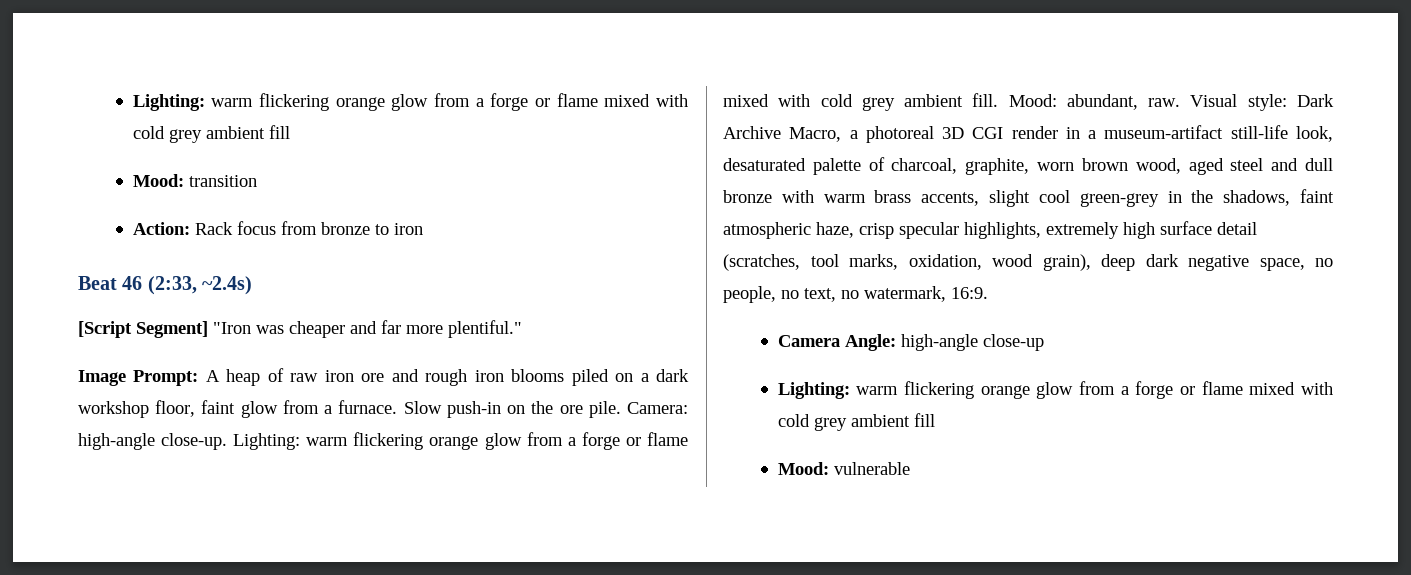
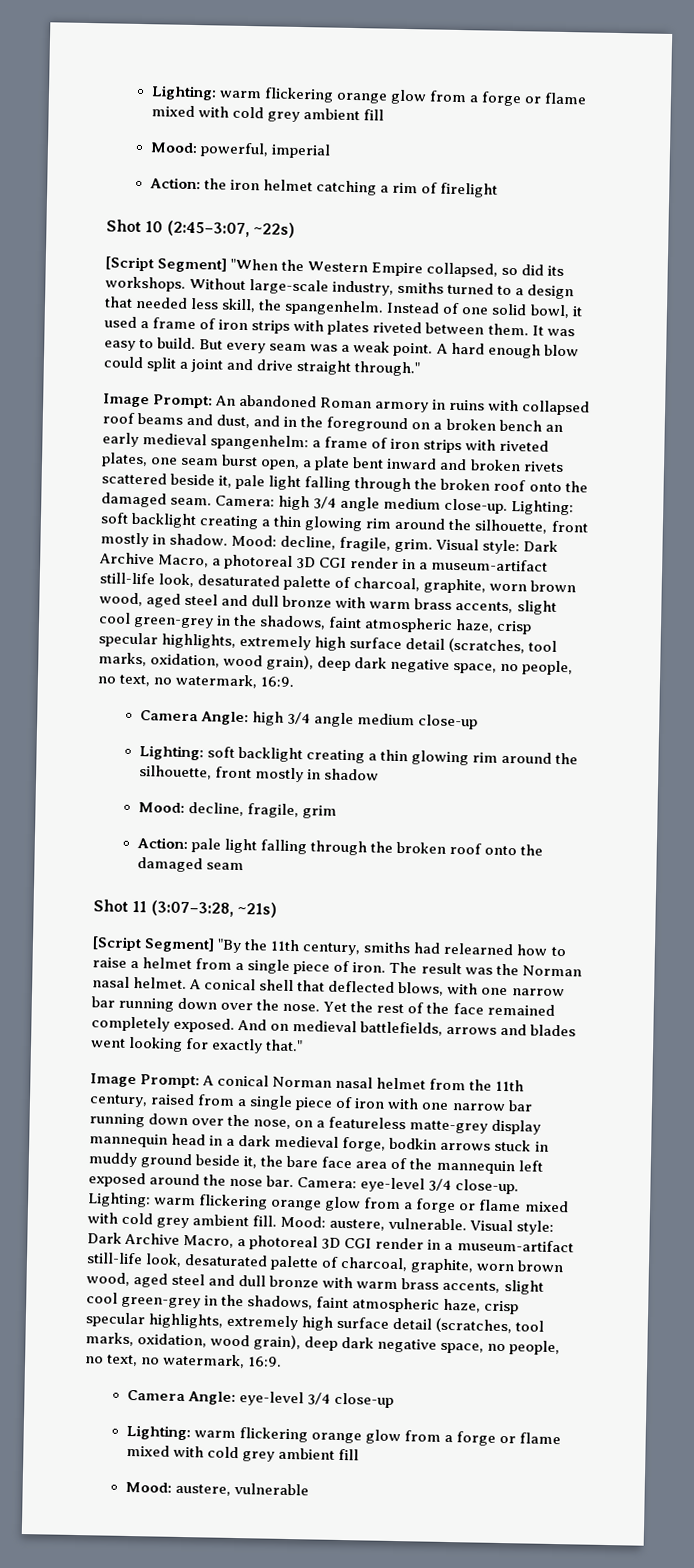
[188,175,257,187] [132,221,423,235] [78,276,253,295] [78,320,522,338] [78,368,689,386] [78,400,688,418] [78,432,688,450] [723,93,1181,111] transition // Action: Rack focus from bronze to iron // Beat 46 (2:33, ~2.4s) // [Script Segment] "Iron was cheaper and far more plentiful." // Image Prompt: A heap of raw iron ore and rough iron blooms piled on a dark workshop floor, faint glow from a furnace. Slow push-in on the ore pile. Camera: high-angle close-up. Lighting: warm flickering orange glow from a forge or flame mixed with cold grey ambient fill. Mood: abundant, raw. -> [199,142,331,159] [149,177,498,198] [106,219,295,238] [105,256,565,278] [105,276,575,300] [104,296,583,319] [104,316,575,337] [104,337,579,359] [103,356,421,377] [103,393,591,416] [102,412,563,433] [102,432,550,454] [101,452,564,473] [101,472,588,493] [101,492,575,516] [100,512,588,534] [100,532,434,553] powerful, imperial // Action: the iron helmet catching a rim of firelight // Shot 10 (2:45–3:07, ~22s) // [Script Segment] "When the Western Empire collapsed, so did its workshops. Without large-scale industry, smiths turned to a design that needed less skill, the spangenhelm. Instead of one solid bowl, it used a frame of iron strips with plates riveted between them. It was easy to build. But every seam was a weak point. A hard enough blow could split a joint and drive straight through." // Image Prompt: An abandoned Roman armory in ruins with collapsed roof beams and dust, and in the foreground on a broken bench an early medieval spangenhelm: a frame of iron strips with riveted plates, one seam burst open, a plate bent inward and broken rivets scattered beside it, pale light falling through the broken roof onto the damaged seam. Camera: high 3/4 angle medium close-up. Lighting: soft backlight creating a thin glowing rim around the silhouette, front mostly in shadow. Mood: decline, fragile, grim.
[900,334,978,351] high-angle -> [251,711,478,730] [138,745,579,766] [138,765,379,783] [137,801,337,819] [136,837,544,856] [136,857,244,873] [93,899,277,918] [92,936,566,957] [92,957,582,977] [92,976,565,997] [91,996,555,1016] [91,1016,577,1037] [90,1036,304,1054] [90,1073,525,1092] [89,1093,533,1112] [89,1113,542,1135] [89,1133,549,1152] [88,1152,543,1175] [88,1172,520,1195] [87,1192,569,1214] [87,1212,555,1235] [87,1232,574,1253] [86,1252,565,1274] [86,1272,544,1295] [86,1292,520,1315] [85,1312,545,1334] [85,1332,561,1356] [85,1353,283,1369] [126,1389,331,1407] high 3/4 angle medium close-up // Lighting: soft backlight creating a thin glowing rim around the silhouette, front mostly in shadow // Mood: decline, fragile, grim // Action: pale light falling through the broken roof onto the damaged seam // Shot 11 (3:07–3:28, ~21s) // [Script Segment] "By the 11th century, smiths had relearned how to raise a helmet from a single piece of iron. The result was the Norman nasal helmet. A conical shell that deflected blows, with one narrow bar running down over the nose. Yet the rest of the face remained completely exposed. And on medieval battlefields, arrows and blades went looking for exactly that." // Image Prompt: A conical Norman nasal helmet from the 11th century, raised from a single piece of iron with one narrow bar running down over the nose, on a featureless matte-grey display mannequin head in a dark medieval forge, bodkin arrows stuck in muddy ground beside it, the bare face area of the mannequin left exposed around the nose bar. Camera: eye-level 3/4 close-up. Lighting: warm flickering orange glow from a forge or flame mixed with cold grey ambient fill. Mood: austere, vulnerable. Visual style: Dark Archive Macro, a photoreal 3D CGI render in a museum-artifact still-life look, desaturated palette of charcoal, graphite, worn brown wood, aged steel and dull bronze with warm brass accents, slight cool green-grey in the shadows, faint atmospheric haze, crisp specular highlights, extremely high surface detail (scratches, tool marks, oxidation, wood grain), deep dark negative space, no people, no text, no watermark, 16:9. // Camera Angle: eye-level 3/4
(829, 468) none -> [174,1483,231,1496] austere,

